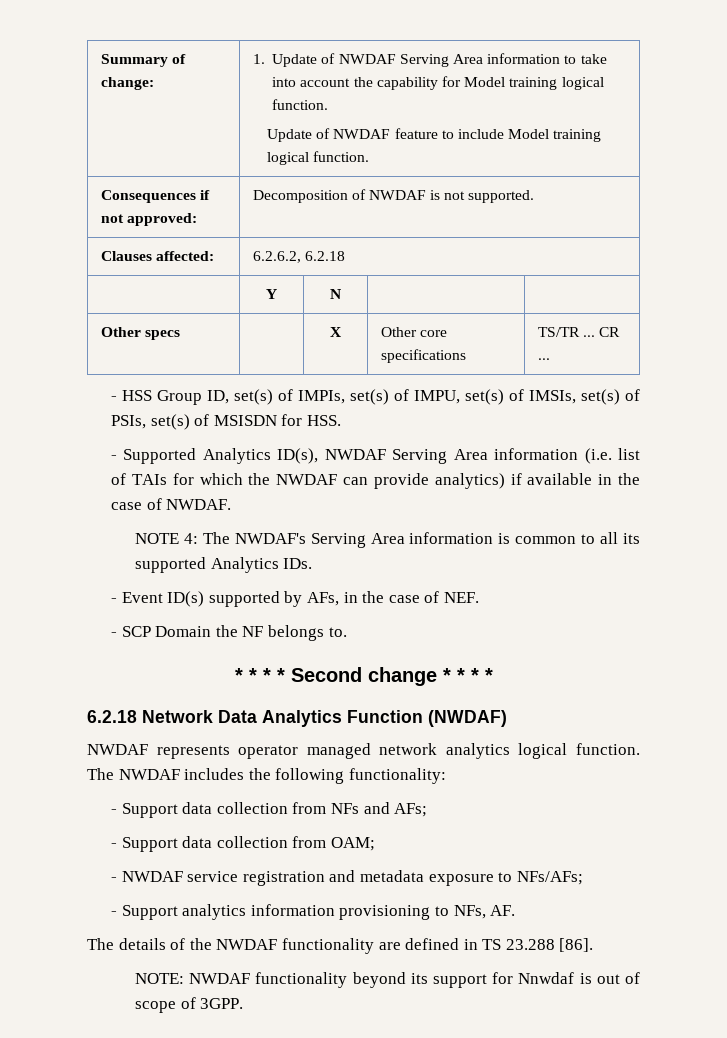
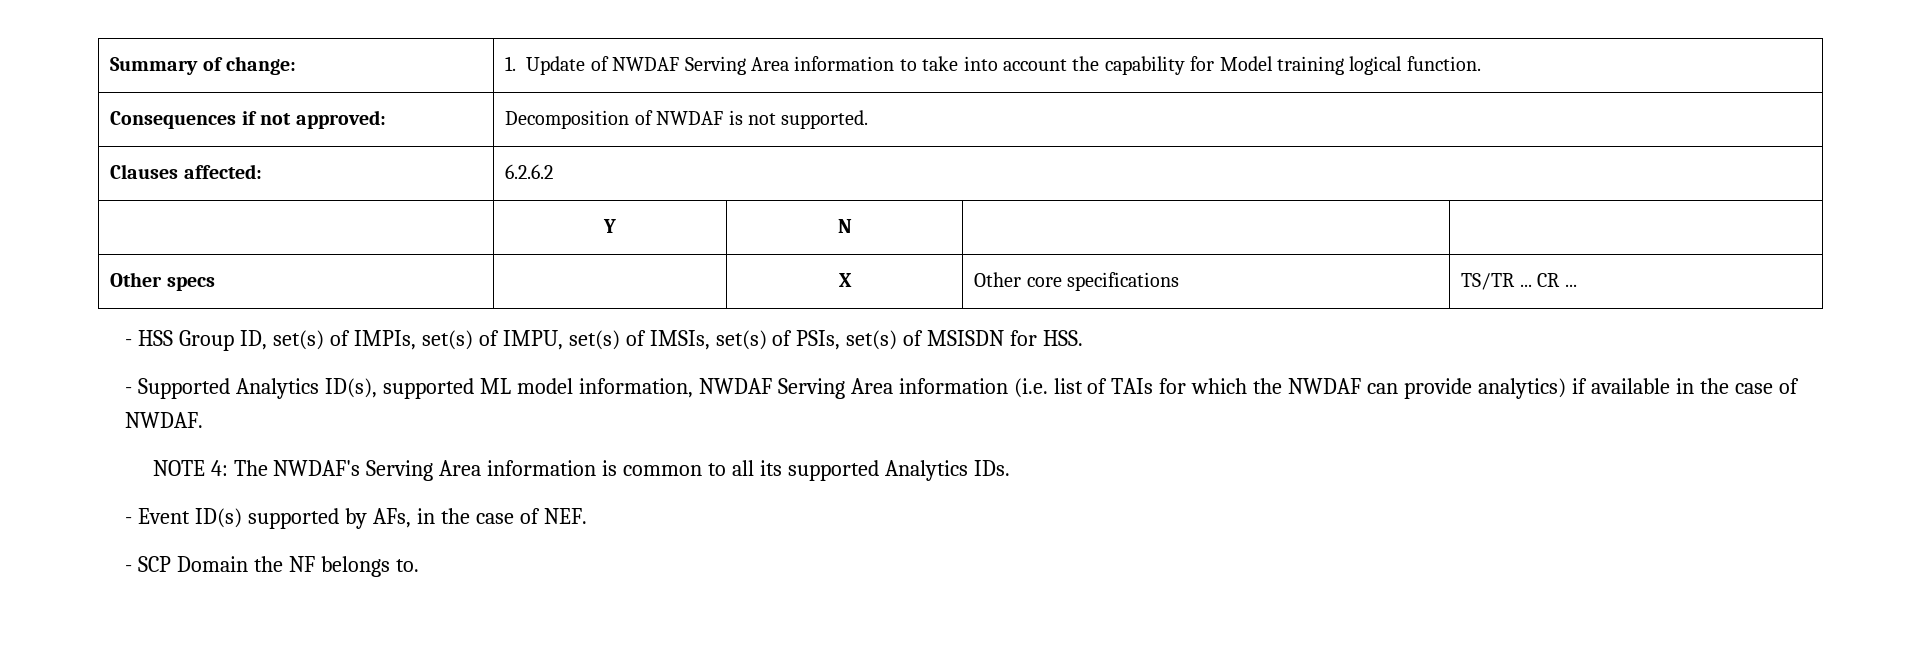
[266,128,602,142] [266,151,370,165] // Update of NWDAF feature to include Model training logical function. -> (1481, 63) none
[252,251,345,263] 6.2.6.2, 6.2.18 -> [505,164,554,179] 6.2.6.2
(319, 456) none -> [383,378,693,399] supported ML model information,
[234,667,493,686] [87,710,507,727] [87,743,640,759] [87,768,446,784] [111,802,428,818] [111,836,375,852] [111,870,583,886] [111,904,516,920] [87,938,594,954] [135,972,640,988] [135,997,244,1013] // * * * * Second change * * * * // 6.2.18 Network Data Analytics Function (NWDAF) // NWDAF represents operator managed network analytics logical function. The NWDAF includes the following functionality: // - Support data collection from NFs and AFs; // - Support data collection from OAM; // - NWDAF service registration and metadata exposure to NFs/AFs; // - Support analytics information provisioning to NFs, AF. // The details of the NWDAF functionality are defined in TS 23.288 [86]. // NOTE: NWDAF functionality beyond its support for Nnwdaf is out of scope of 3GPP. -> (419, 565) none

